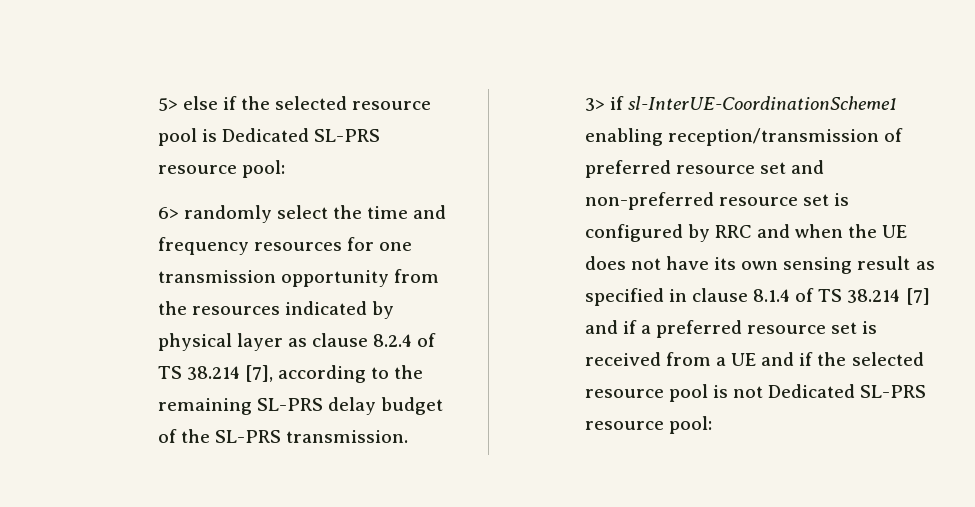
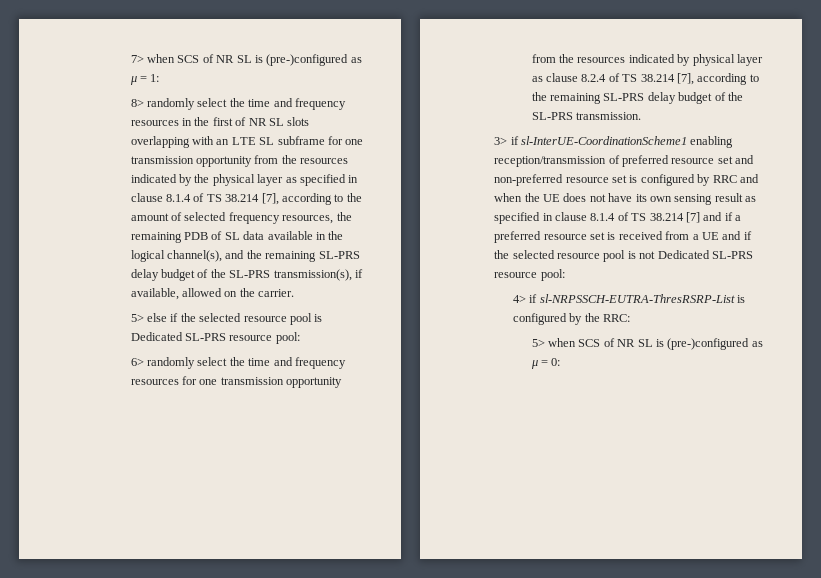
(157, 104) none -> [130,54,362,66] [129,74,160,85] [130,98,346,110] [130,117,310,126] [130,136,364,148] [130,155,349,167] [130,174,359,186] [130,193,362,205] [130,212,352,224] [130,231,344,243] [130,250,360,262] [130,269,363,281] [130,288,295,300] 7> when SCS of NR SL is (pre-)configured as μ = 1: // 8> randomly select the time and frequency resources in the first of NR SL slots overlapping with an LTE SL subframe for one transmission opportunity from the resources indicated by the physical layer as specified in clause 8.1.4 of TS 38.214 [7], according to the amount of selected frequency resources, the remaining PDB of SL data available in the logical channel(s), and the remaining SL-PRS delay budget of the SL-PRS transmission(s), if available, allowed on the carrier. //
(712, 425) none -> [512,294,746,303] [512,313,631,325] [531,338,763,350] [530,358,561,369] // 4> if sl-NRPSSCH-EUTRA-ThresRSRP-List is configured by the RRC: // 5> when SCS of NR SL is (pre-)configured as μ = 0:

